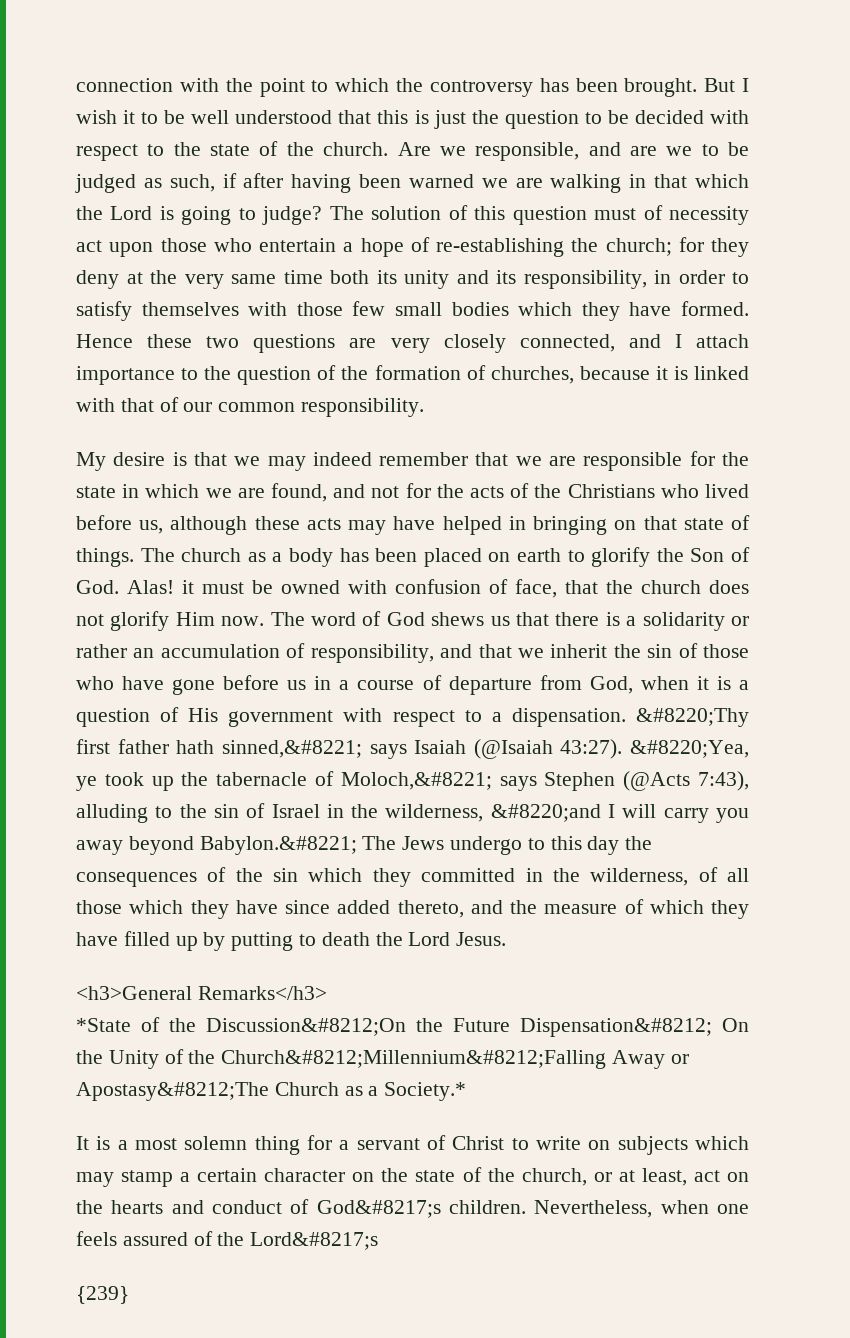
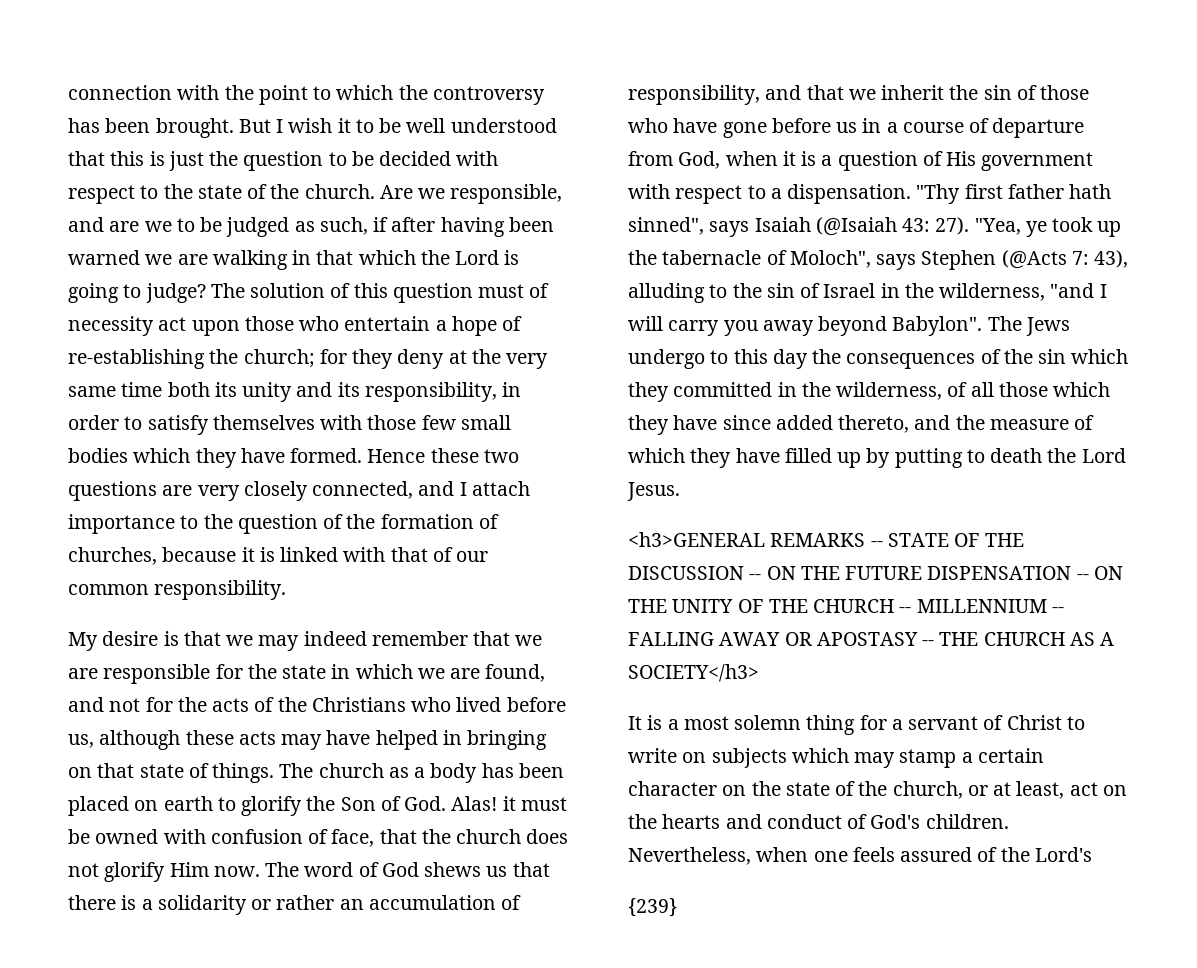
[635,708,749,727] &#8220;Thy -> [916,184,961,204] "Thy
[221,740,362,758] sinned,&#8221; -> [628,217,704,235] sinned",
[560,739,749,759] 43:27). &#8220;Yea, -> [902,217,1021,235] 43: 27). "Yea,
[340,772,492,790] Moloch,&#8221; -> [789,250,871,268] Moloch",
[697,771,749,791] 7:43), -> [1071,250,1129,268] 7: 43),
[490,804,601,822] &#8220;and -> [1050,283,1095,298] "and
[199,836,357,855] Babylon.&#8221; -> [892,316,983,336] Babylon".
[76,986,327,1000] [76,1017,749,1037] [76,1049,689,1069] [76,1082,467,1101] <h3>General Remarks</h3> // *State of the Discussion&#8212;On the Future Dispensation&#8212; On the Unity of the Church&#8212;Millennium&#8212;Falling Away or Apostasy&#8212;The Church as a Society.* -> [628,532,1025,547] [628,566,1123,580] [628,599,1064,613] [628,632,1115,646] [628,664,759,682] <h3>GENERAL REMARKS -- STATE OF THE DISCUSSION -- ON THE FUTURE DISPENSATION -- ON THE UNITY OF THE CHURCH -- MILLENNIUM -- FALLING AWAY OR APOSTASY -- THE CHURCH AS A SOCIETY</h3>
[316,1200,441,1218] God&#8217;s -> [870,814,921,829] God's
[250,1232,379,1250] Lord&#8217;s -> [1034,847,1092,862] Lord's

